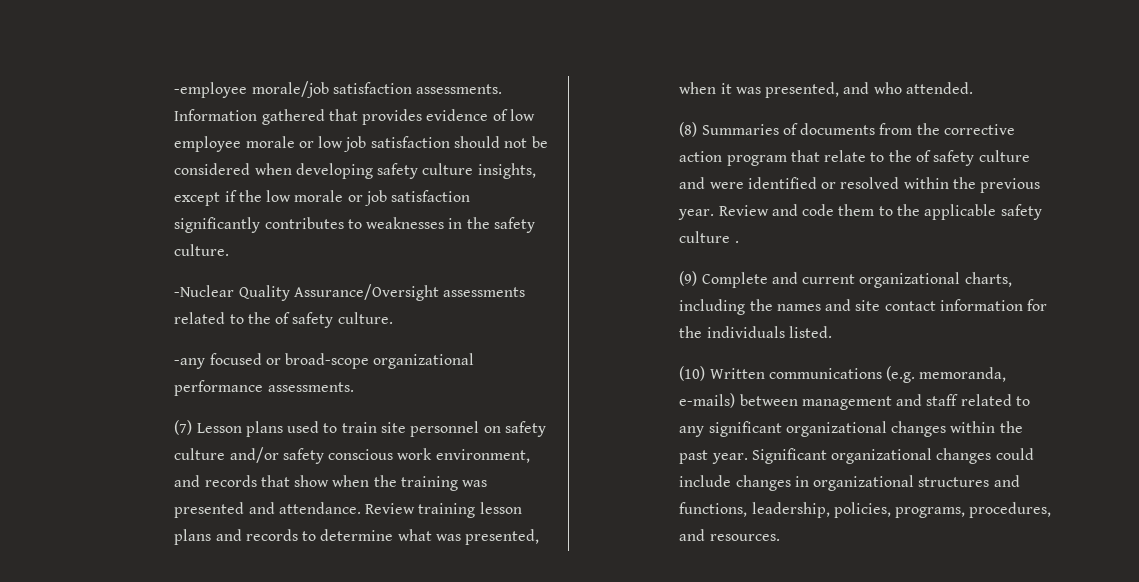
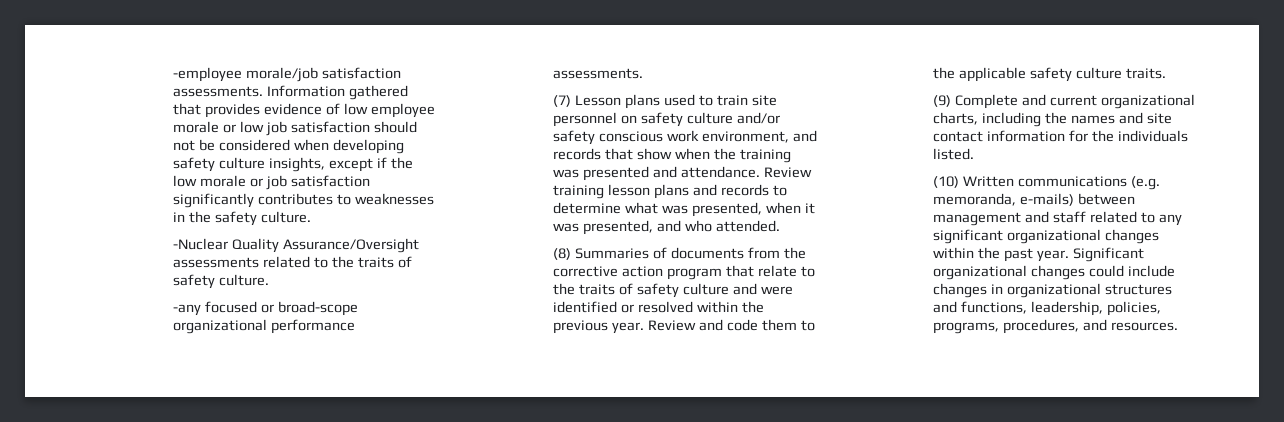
(271, 318) none -> [357,257,394,268] traits
(912, 156) none -> [579,284,616,295] traits
[734,241,739,243] . -> [1125,68,1166,79] traits.

